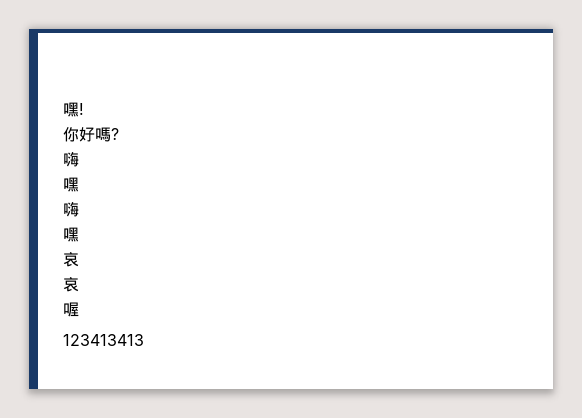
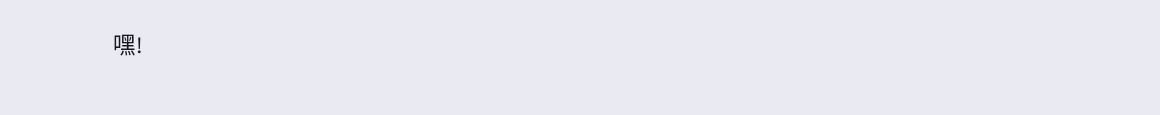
[63,127,119,142] [63,152,79,167] [63,177,79,192] [63,202,79,217] [63,227,79,242] [63,252,79,267] [63,277,79,292] [63,302,79,317] [63,334,144,346] // 你好嗎? // 嗨 // 嘿 // 嗨 // 嘿 // 哀 // 哀 // 喔 // 123413413 -> (143, 45) none

